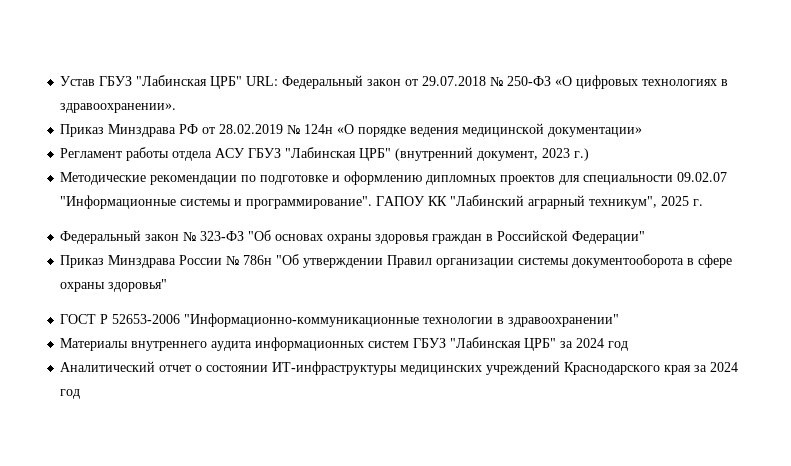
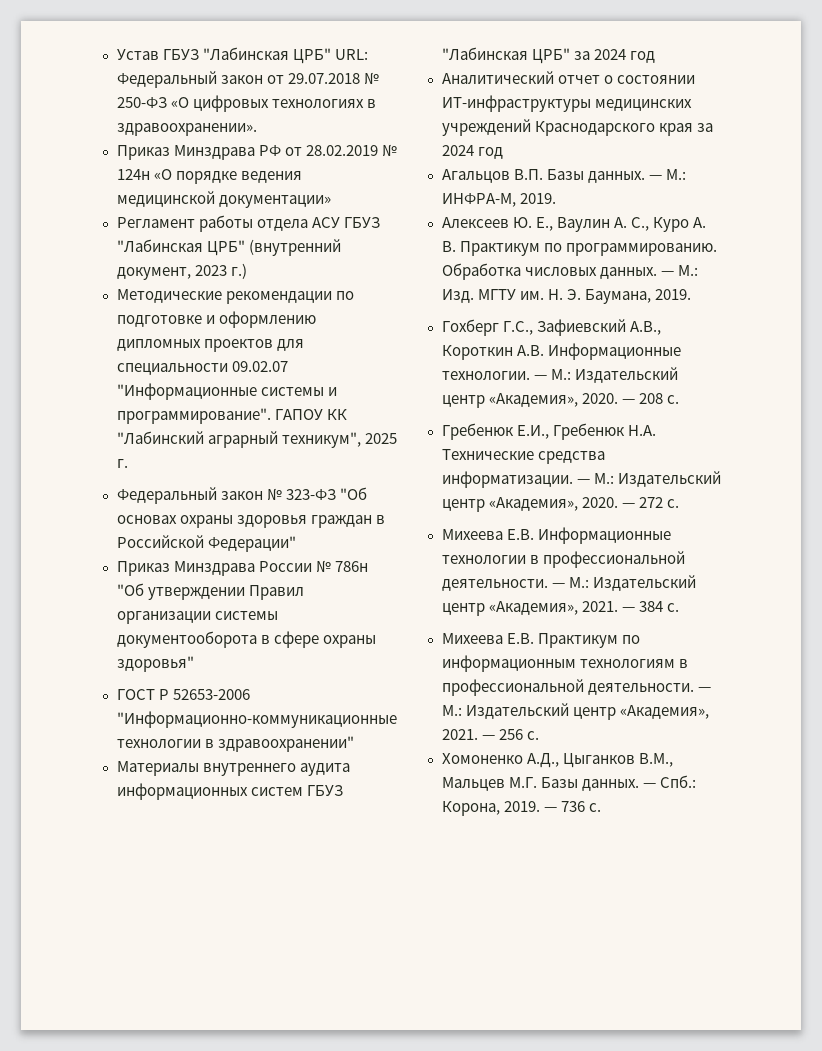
(81, 394) none -> [441,169,686,183] [441,193,556,207] [441,217,706,232] [441,241,717,256] [441,263,698,280] [441,289,691,304] [441,319,661,336] [441,343,681,360] [441,367,678,383] [441,393,679,408] [441,423,656,440] [441,449,605,464] [441,471,721,488] [441,497,679,512] [441,527,671,544] [441,551,685,568] [441,575,696,591] [441,601,679,616] [441,633,640,648] [441,655,688,672] [441,679,711,696] [441,703,709,720] [441,729,539,740] [441,753,673,768] [441,775,696,791] [441,801,601,816] // Агальцов В.П. Базы данных. — М.: ИНФРА-М, 2019. // Алексеев Ю. Е., Ваулин А. С., Куро А. В. Практикум по программированию. Обработка числовых данных. — М.: Изд. МГТУ им. Н. Э. Баумана, 2019. // Гохберг Г.С., Зафиевский А.В., Короткин А.В. Информационные технологии. — М.: Издательский центр «Академия», 2020. — 208 с. // Гребенюк Е.И., Гребенюк Н.А. Технические средства информатизации. — М.: Издательский центр «Академия», 2020. — 272 с. // Михеева Е.В. Информационные технологии в профессиональной деятельности. — М.: Издательский центр «Академия», 2021. — 384 с. // Михеева Е.В. Практикум по информационным технологиям в профессиональной деятельности. — М.: Издательский центр «Академия», 2021. — 256 с. // Хомоненко А.Д., Цыганков В.М., Мальцев М.Г. Базы данных. — Спб.: Корона, 2019. — 736 с.

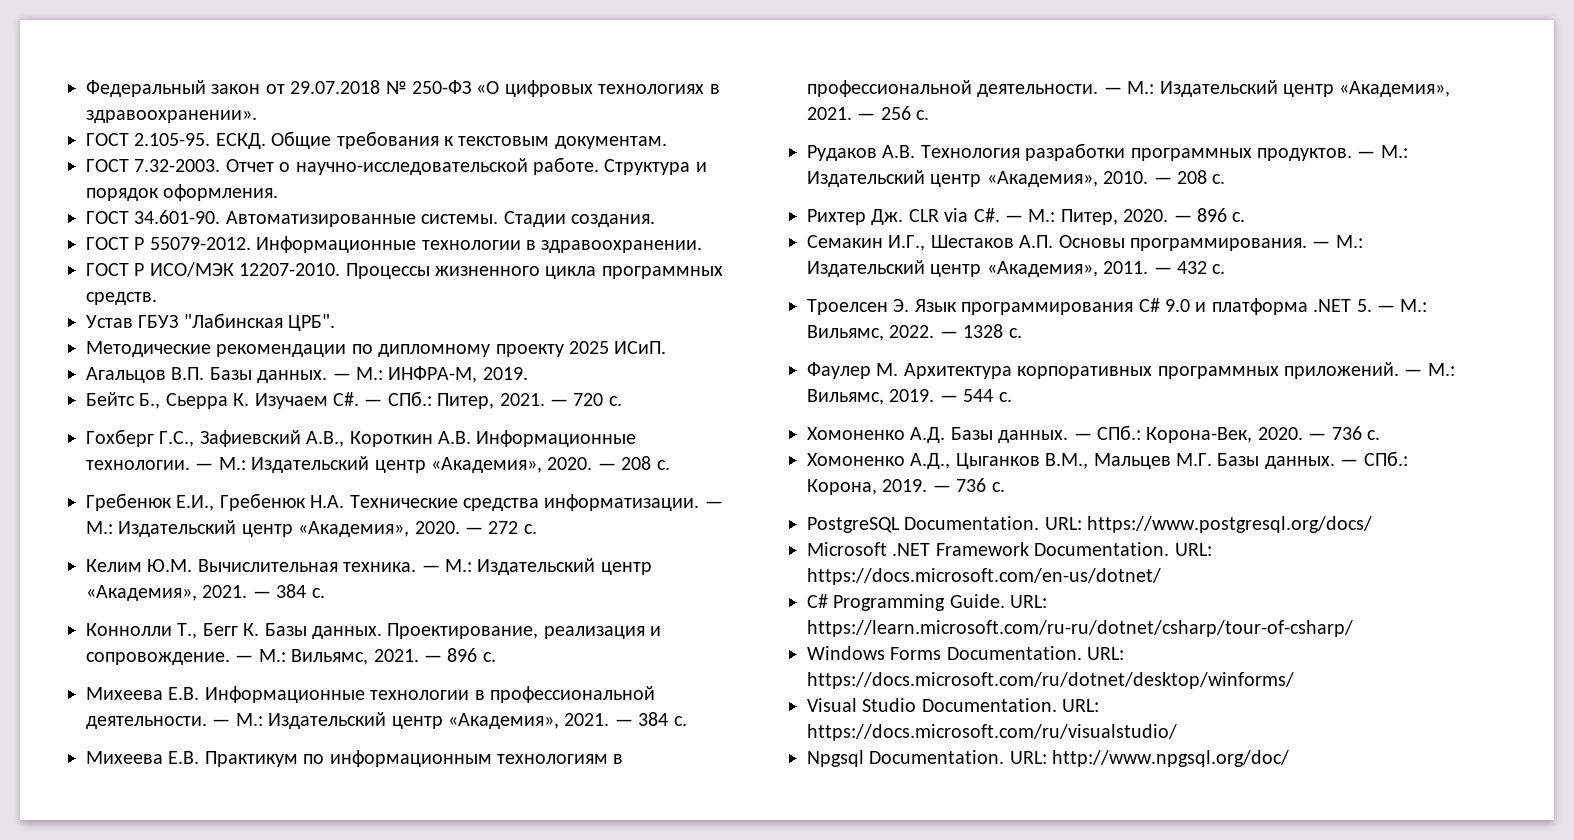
[116,47,368,64] Устав ГБУЗ "Лабинская ЦРБ" URL: -> (86, 88) none
[116,144,397,160] [116,169,302,184] [116,191,331,208] [116,215,380,232] [116,239,341,256] [116,263,247,280] [116,289,354,304] [116,311,316,328] [116,339,304,352] [116,361,288,375] [116,383,337,400] [116,408,347,424] [116,431,397,448] [116,459,128,468] [116,487,367,504] [116,515,385,528] [116,535,296,552] [116,560,368,576] [116,583,304,600] [116,611,278,624] [116,631,376,648] [116,656,194,672] [116,689,250,700] [116,711,397,728] [116,736,354,752] [116,761,350,776] [116,783,343,800] [441,47,655,64] [441,71,695,84] [441,95,692,112] [441,119,713,136] [441,145,503,159] Приказ Минздрава РФ от 28.02.2019 № 124н «О порядке ведения медицинской документации» // Регламент работы отдела АСУ ГБУЗ "Лабинская ЦРБ" (внутренний документ, 2023 г.) // Методические рекомендации по подготовке и оформлению дипломных проектов для специальности 09.02.07 "Информационные системы и программирование". ГАПОУ КК "Лабинский аграрный техникум", 2025 г. // Федеральный закон № 323-ФЗ "Об основах охраны здоровья граждан в Российской Федерации" // Приказ Минздрава России № 786н "Об утверждении Правил организации системы документооборота в сфере охраны здоровья" // ГОСТ Р 52653-2006 "Информационно-коммуникационные технологии в здравоохранении" // Материалы внутреннего аудита информационных систем ГБУЗ "Лабинская ЦРБ" за 2024 год // Аналитический отчет о состоянии ИТ-инфраструктуры медицинских учреждений Краснодарского края за 2024 год -> [86,131,667,149] [86,157,707,175] [86,184,279,201] [86,210,655,227] [86,236,703,253] [86,262,723,279] [86,292,157,305] [86,313,336,331] [86,341,667,357] ГОСТ 2.105-95. ЕСКД. Общие требования к текстовым документам. // ГОСТ 7.32-2003. Отчет о научно-исследовательской работе. Структура и порядок оформления. // ГОСТ 34.601-90. Автоматизированные системы. Стадии создания. // ГОСТ Р 55079-2012. Информационные технологии в здравоохранении. // ГОСТ Р ИСО/МЭК 12207-2010. Процессы жизненного цикла программных средств. // Устав ГБУЗ "Лабинская ЦРБ". // Методические рекомендации по дипломному проекту 2025 ИСиП.
[441,217,706,232] [441,241,717,256] [441,263,698,280] [441,289,691,304] Алексеев Ю. Е., Ваулин А. С., Куро А. В. Практикум по программированию. Обработка числовых данных. — М.: Изд. МГТУ им. Н. Э. Баумана, 2019. -> [86,391,622,409] Бейтс Б., Сьерра К. Изучаем C#. — СПб.: Питер, 2021. — 720 с.
(679, 503) none -> [86,558,652,575] [86,584,325,601] [86,623,662,639] [86,648,496,665] // Келим Ю.М. Вычислительная техника. — М.: Издательский центр «Академия», 2021. — 384 с. // Коннолли Т., Бегг К. Базы данных. Проектирование, реализация и сопровождение. — М.: Вильямс, 2021. — 896 с.
(539, 735) none -> [807,143,1408,161] [807,170,1226,187] [807,208,1246,225] [807,235,1363,251] [807,260,1226,277] [807,298,1428,315] [807,324,1022,341] [807,362,1455,379] [807,389,1012,405] [807,425,1380,443] // Рудаков А.В. Технология разработки программных продуктов. — М.: Издательский центр «Академия», 2010. — 208 с. // Рихтер Дж. CLR via C#. — М.: Питер, 2020. — 896 с. // Семакин И.Г., Шестаков А.П. Основы программирования. — М.: Издательский центр «Академия», 2011. — 432 с. // Троелсен Э. Язык программирования C# 9.0 и платформа .NET 5. — М.: Вильямс, 2022. — 1328 с. // Фаулер М. Архитектура корпоративных программных приложений. — М.: Вильямс, 2019. — 544 с. // Хомоненко А.Д. Базы данных. — СПб.: Корона-Век, 2020. — 736 с.
[659,775,696,788] Спб.: -> [1363,451,1408,466] СПб.:
(601, 807) none -> [807,516,1373,533] [807,542,1212,556] [807,568,1161,585] [807,594,1048,611] [807,620,1353,637] [807,646,1125,660] [807,672,1294,689] [807,698,1100,712] [807,724,1177,741] [807,750,1290,767] // PostgreSQL Documentation. URL: https://www.postgresql.org/docs/ // Microsoft .NET Framework Documentation. URL: https://docs.microsoft.com/en-us/dotnet/ // C# Programming Guide. URL: https://learn.microsoft.com/ru-ru/dotnet/csharp/tour-of-csharp/ // Windows Forms Documentation. URL: https://docs.microsoft.com/ru/dotnet/desktop/winforms/ // Visual Studio Documentation. URL: https://docs.microsoft.com/ru/visualstudio/ // Npgsql Documentation. URL: http://www.npgsql.org/doc/

